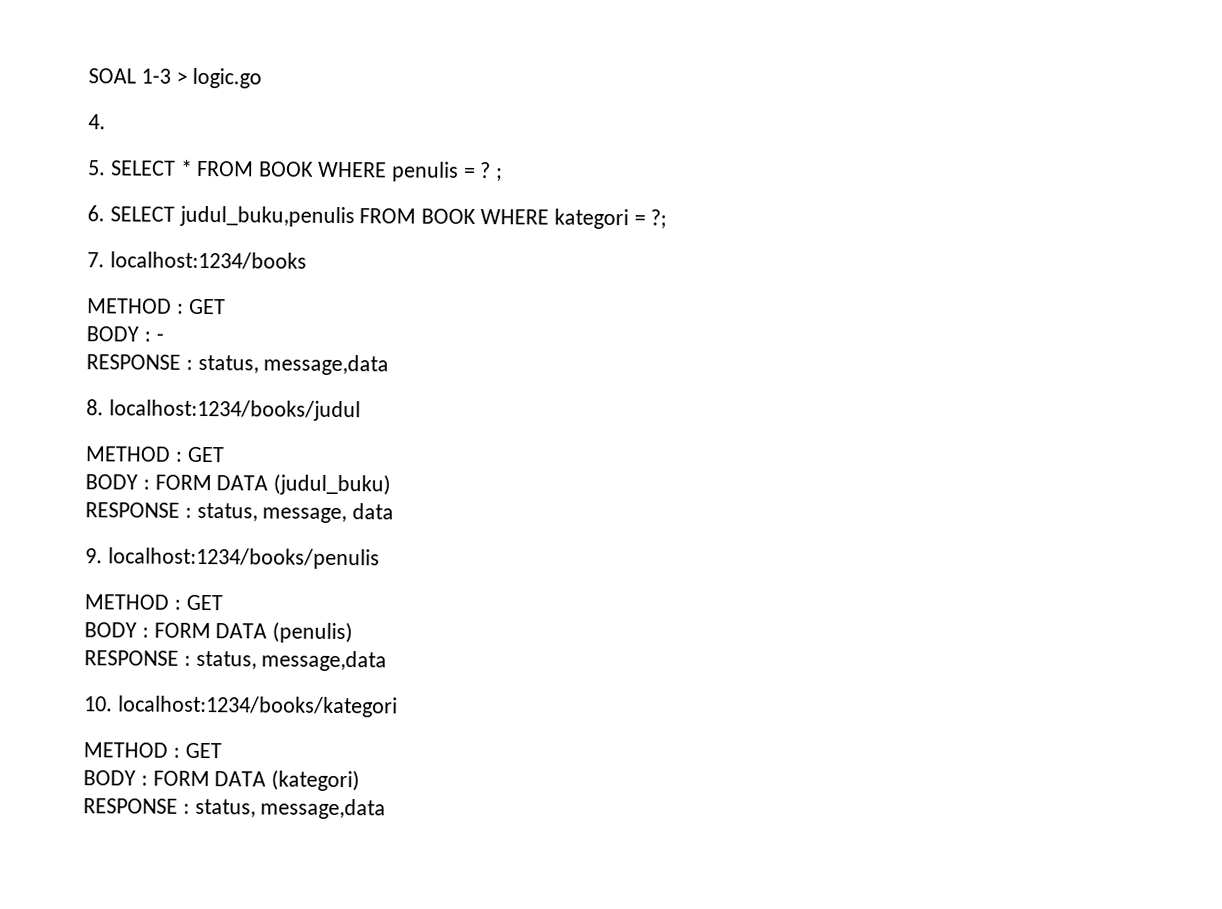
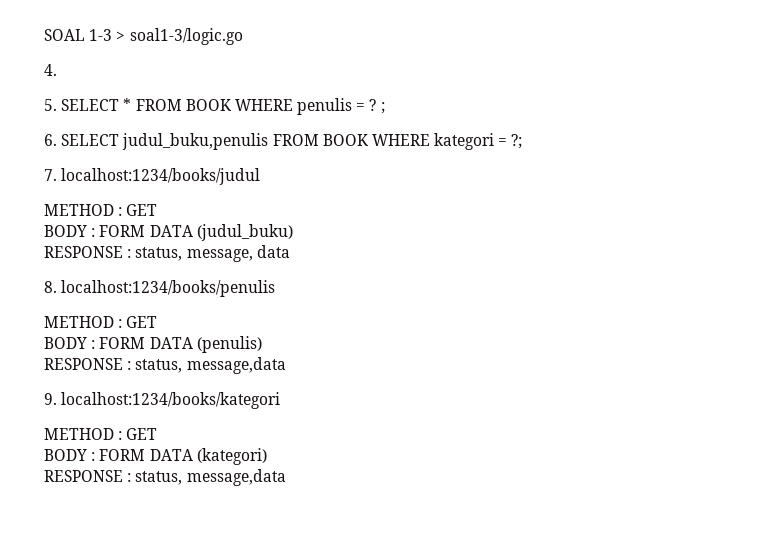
[192,67,263,89] logic.go -> [129,28,243,45] soal1-3/logic.go
[109,251,307,270] [87,298,226,315] [86,326,164,342] [86,354,390,376] [86,399,104,416] localhost:1234/books // METHOD : GET // BODY : - // RESPONSE : status, message,data // 8. -> (57, 175) none
[85,548,103,564] 9. -> [44,281,57,293] 8.
[84,696,113,712] 10. -> [44,393,57,405] 9.

